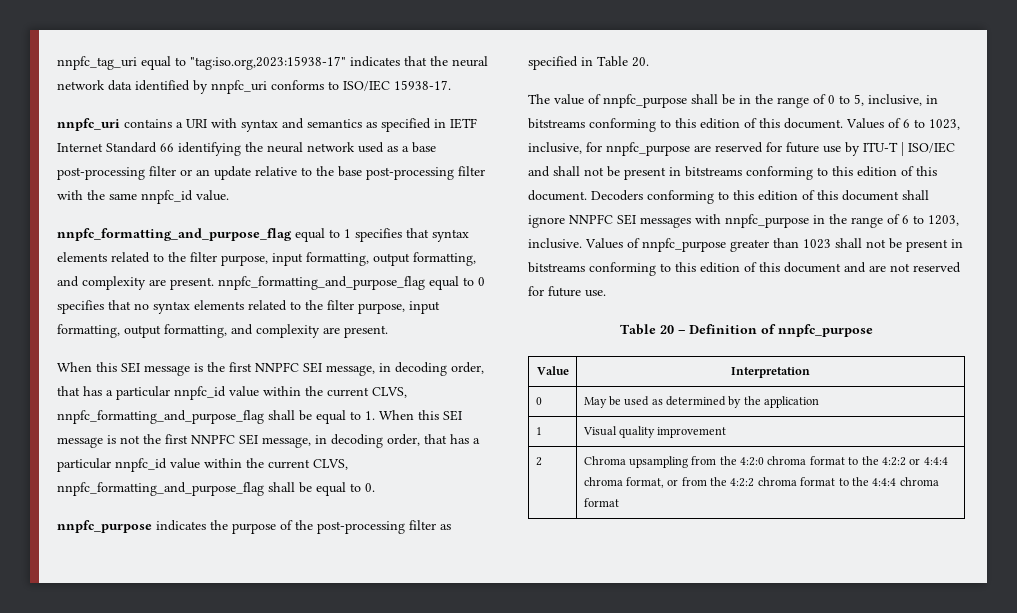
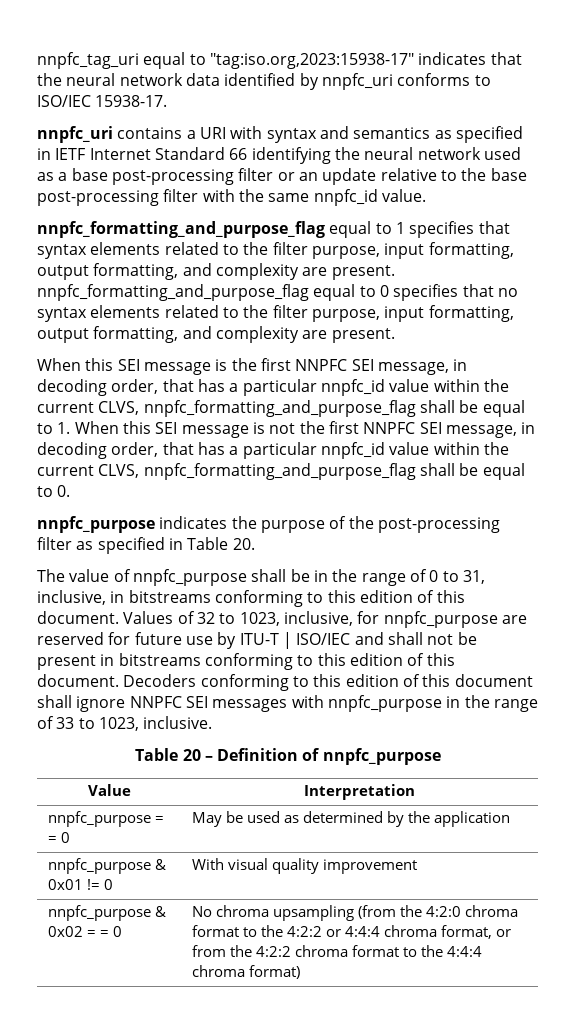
[854,94,864,106] 5, -> [462,570,485,584] 31,
[903,119,910,128] 6 -> [196,612,215,624] 32
[902,215,959,226] [528,238,963,252] [528,262,961,276] [528,286,606,297] 6 to 1203, inclusive. Values of nnpfc_purpose greater than 1023 shall not be present in bitstreams conforming to this edition of this document and are not reserved for future use. -> [56,716,213,731] 33 to 1023, inclusive.
(810, 372) none -> [47,811,164,827] [47,836,57,843] nnpfc_purpose = =
[535,427,542,435] [582,426,727,438] [535,457,542,466] [583,456,717,468] 1 | Visual quality improvement // 2 | Chroma upsampling from -> [47,858,166,874] [47,879,113,890] [191,858,417,874] [47,905,166,921] [47,926,122,937] [191,905,396,921] nnpfc_purpose & 0x01 != 0 | With visual quality improvement // nnpfc_purpose & 0x02 = = 0 | No chroma upsampling (from
[583,498,619,507] format -> [248,965,300,979] format)

